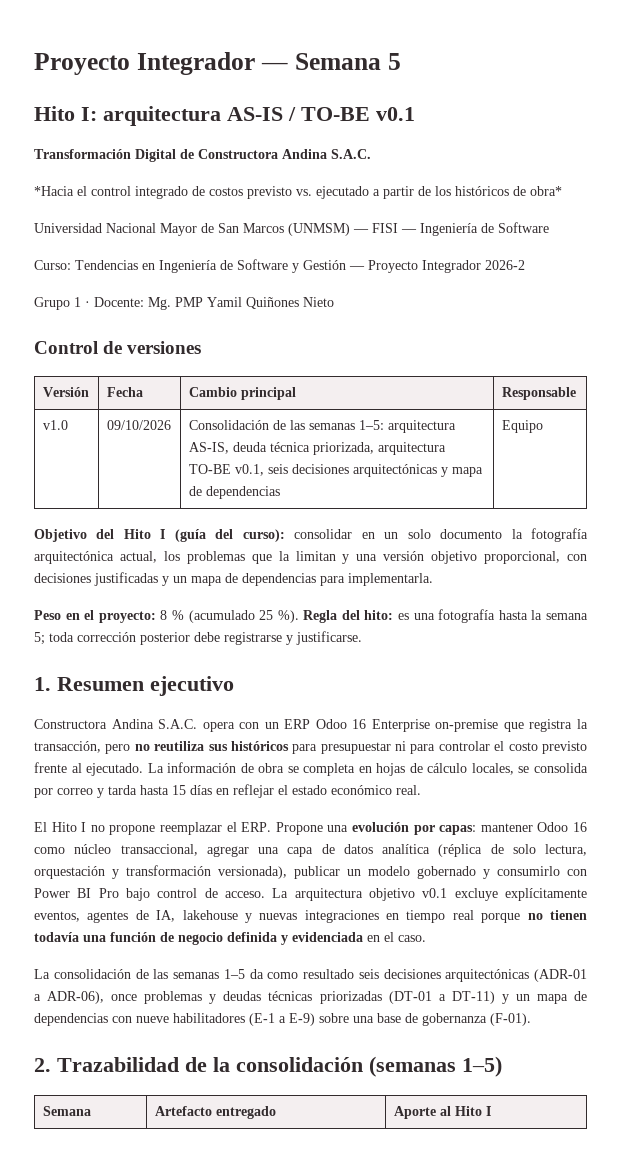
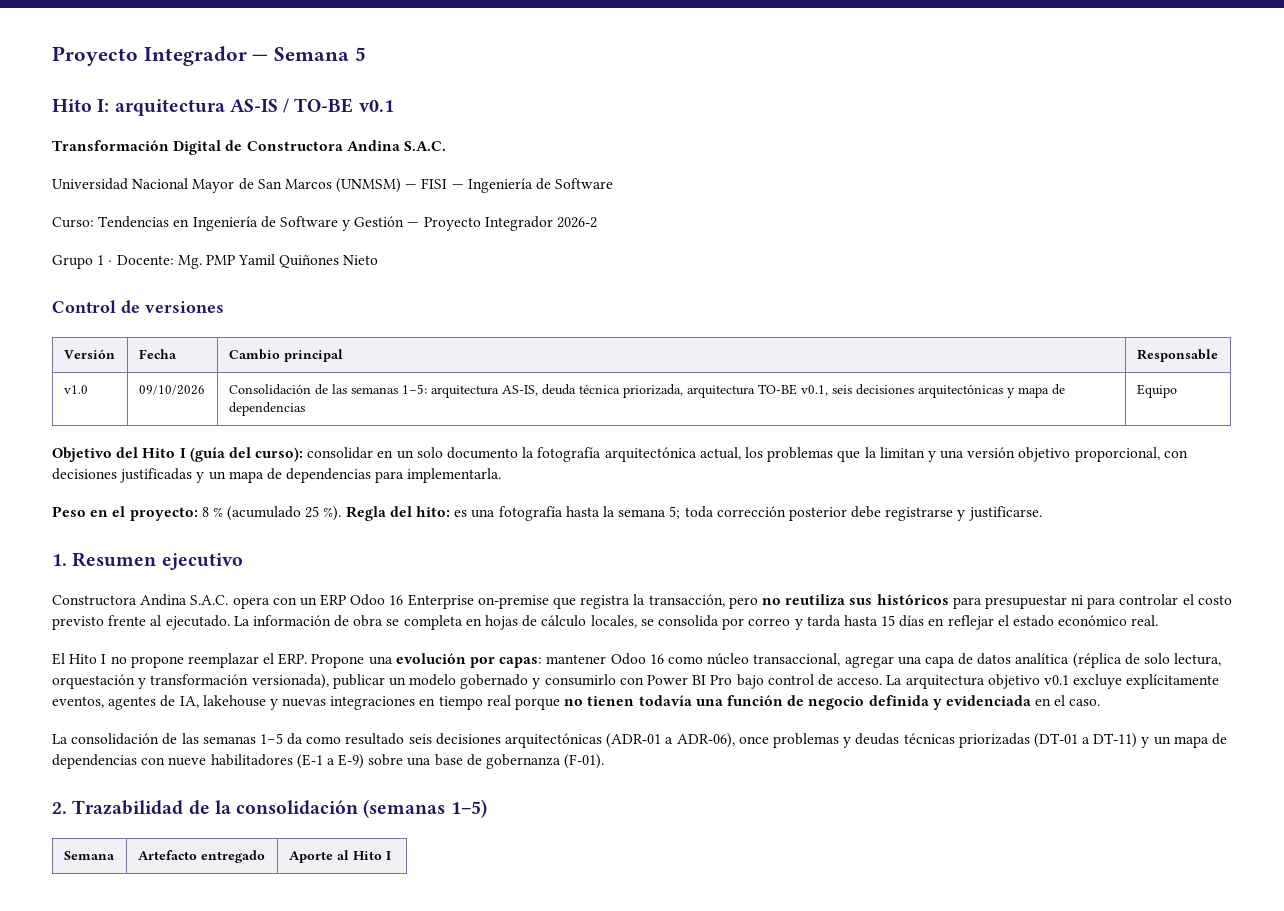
[34,186,562,199] // *Hacia el control integrado de costos previsto vs. ejecutado a partir de los históricos de obra* -> (446, 146) none

